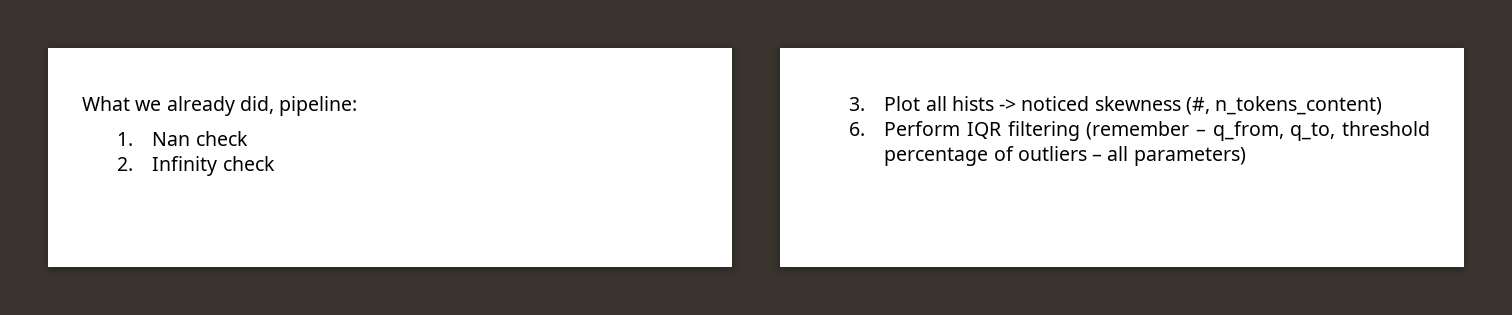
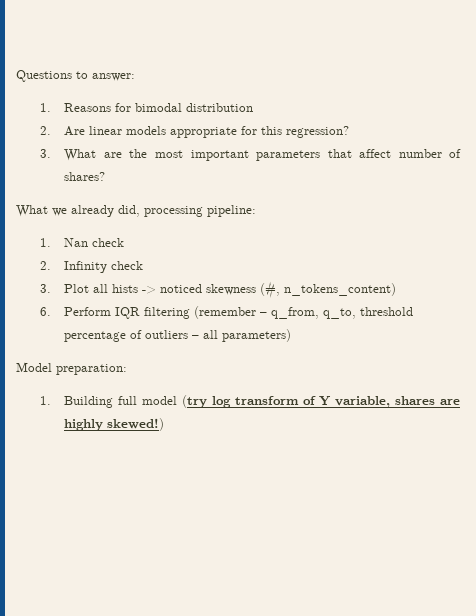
(82, 103) none -> [16,70,135,82] [40,103,254,112] [40,126,350,138] [40,149,461,161] [64,172,106,181] Questions to answer: // 1. Reasons for bimodal distribution // 2. Are linear models appropriate for this regression? // 3. What are the most important parameters that affect number of shares? //
(274, 105) none -> [144,206,203,217] processing
(1246, 156) none -> [16,362,127,375] [40,395,460,408] [64,418,165,431] // Model preparation: // 1. Building full model (try log transform of Y variable, shares are highly skewed!)

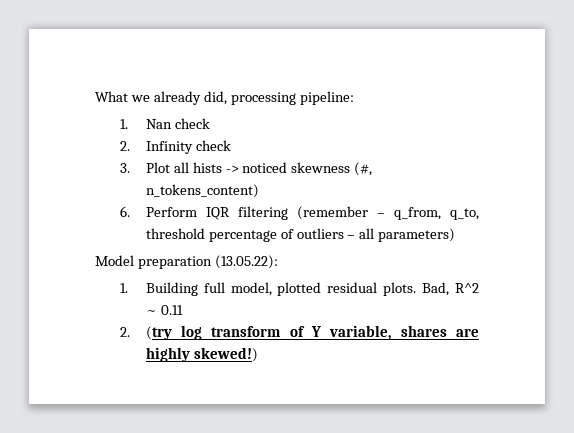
[16,70,135,82] [40,103,254,112] [40,126,350,138] [40,149,461,161] [64,172,106,181] Questions to answer: // 1. Reasons for bimodal distribution // 2. Are linear models appropriate for this regression? // 3. What are the most important parameters that affect number of shares? // -> (95, 96) none
[56,364,127,375] preparation: -> [137,255,278,269] preparation (13.05.22):
[142,396,178,405] model -> [230,282,480,296] [145,305,183,315] [120,327,131,337] model, plotted residual plots. Bad, R^2 ~ 0.11 // 2.

